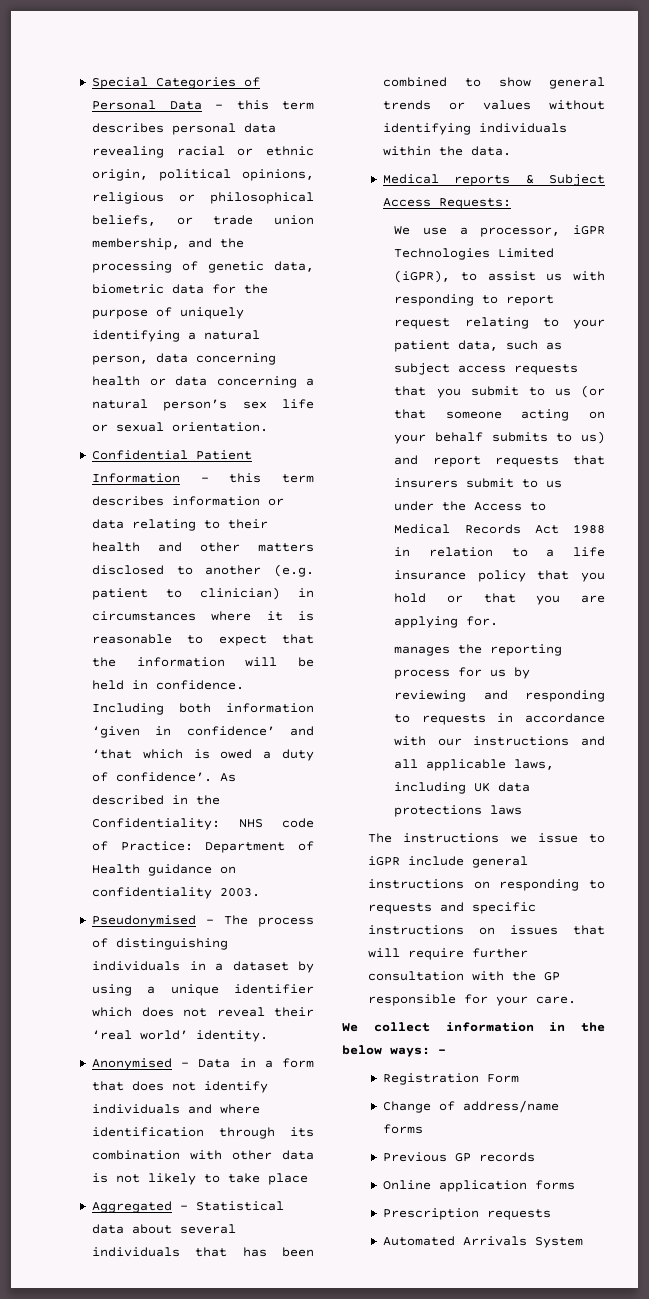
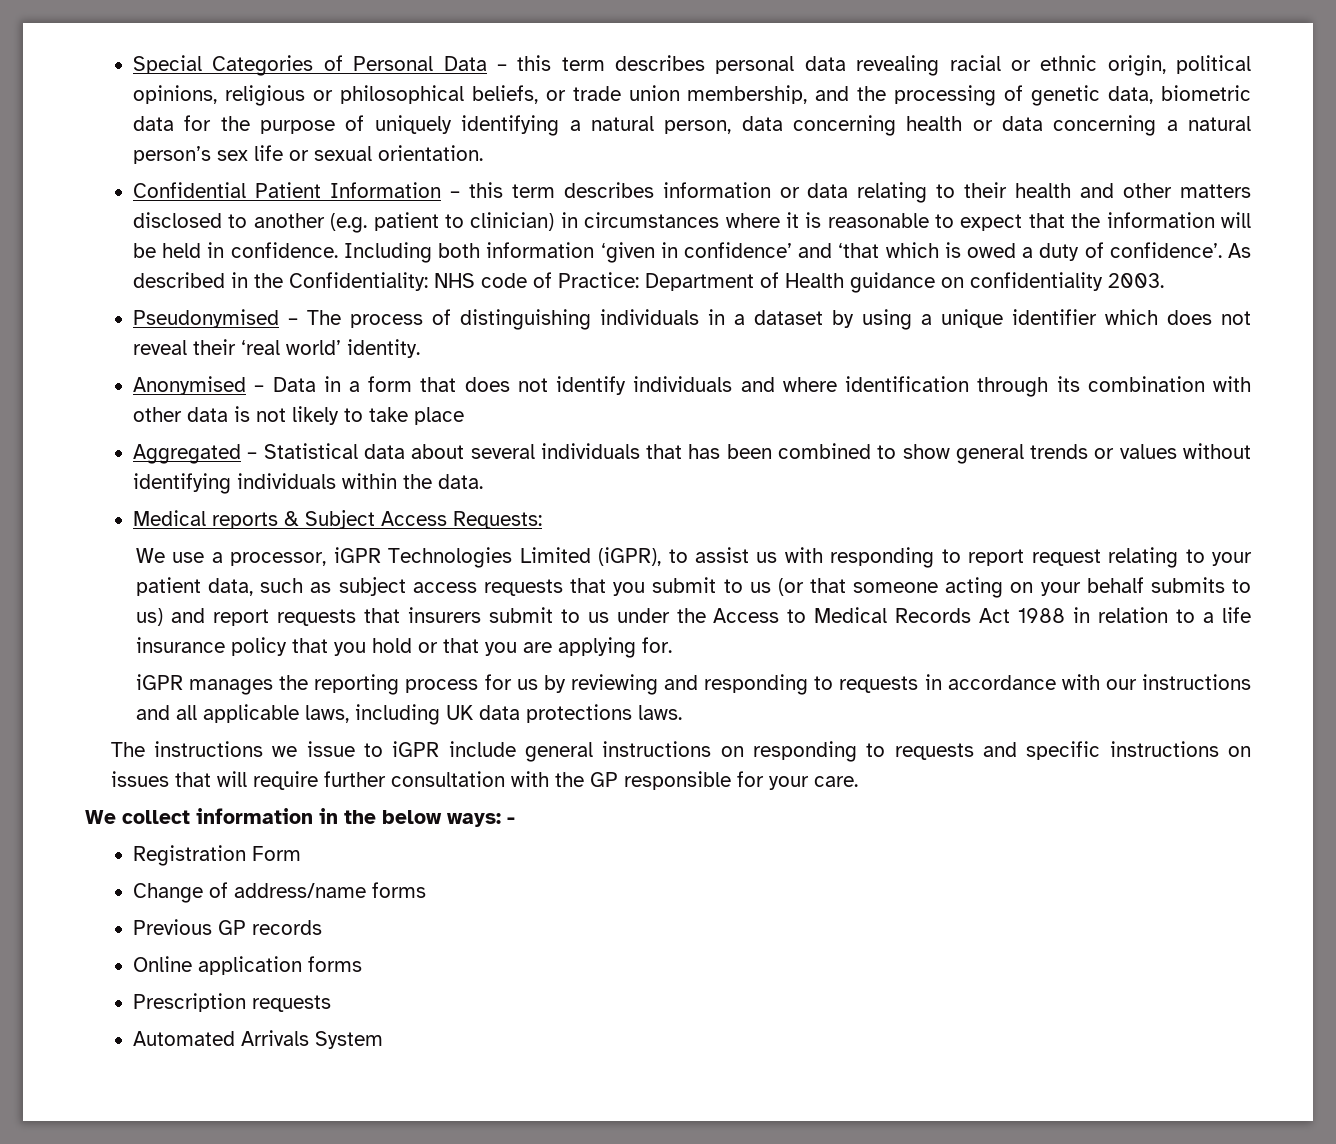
(499, 621) none -> [135,674,183,690] iGPR
[490,805,523,815] laws -> [637,705,682,720] laws.

